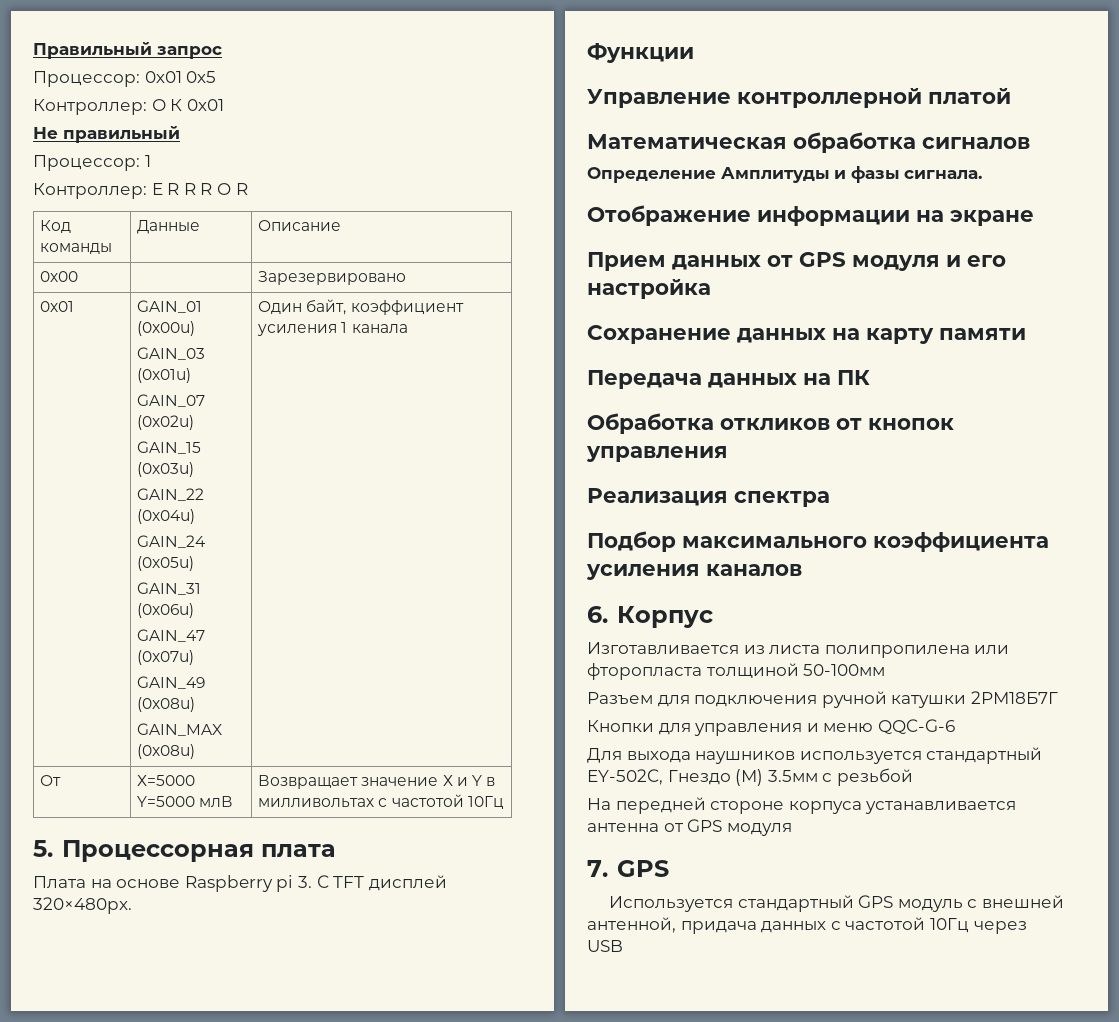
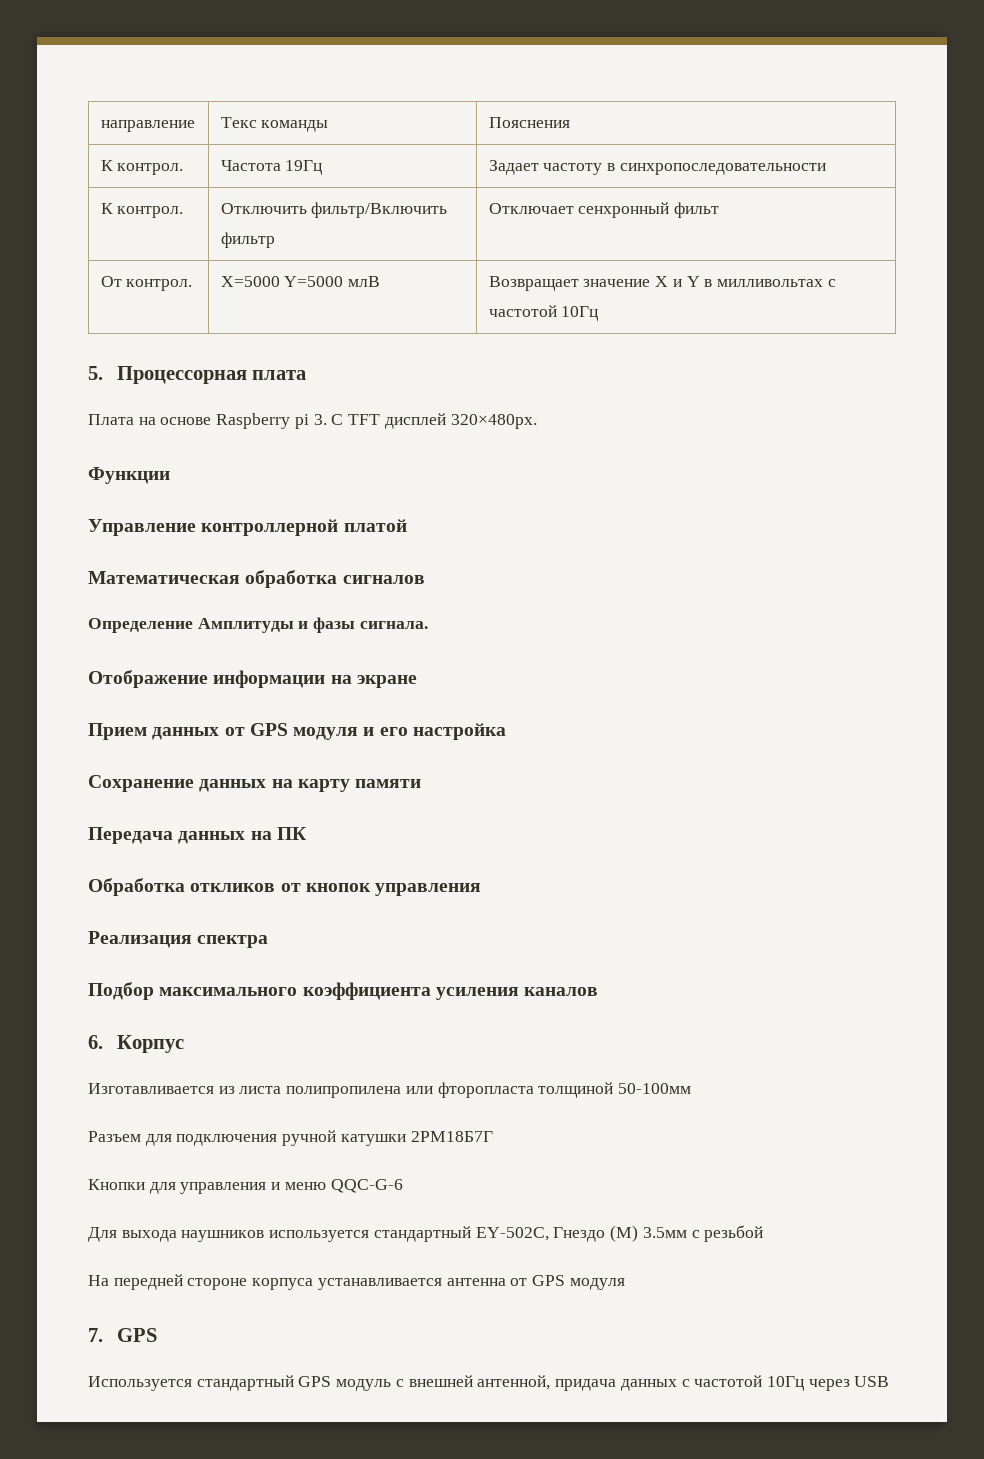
[33,42,222,59] [33,71,217,87] [33,99,224,115] [33,126,180,143] [33,155,151,171] [33,183,248,199] [40,220,72,233] [40,243,113,254] [137,220,201,234] [258,220,342,231] [40,271,79,282] [258,271,407,285] [40,301,75,312] [137,300,203,313] [137,321,196,336] [137,347,206,360] [137,368,192,383] [137,394,206,407] [137,415,195,430] [137,441,202,454] [137,462,195,477] [137,488,205,501] [137,509,196,524] [137,535,207,548] [137,556,195,571] [137,582,202,595] [137,603,195,618] [137,629,206,642] [137,650,195,665] [137,676,206,689] [137,697,196,712] [137,723,223,736] [137,744,196,759] [258,299,464,315] [257,322,408,336] Правильный запрос // Процессор: 0х01 0х5 // Контроллер: О К 0х01 // Не правильный // Процессор: 1 // Контроллер: E R R R O R // Код команды | Данные | Описание // 0х00 | | Зарезервировано // 0х01 | GAIN_01 (0x00u) // GAIN_03 (0x01u) // GAIN_07 (0x02u) // GAIN_15 (0x03u) // GAIN_22 (0x04u) // GAIN_24 (0x05u) // GAIN_31 (0x06u) // GAIN_47 (0x07u) // GAIN_49 (0x08u) // GAIN_MAX (0x08u) | Один байт, коэффициент усиления 1 канала -> [100,120,195,132] [220,117,329,132] [488,117,570,128] [100,160,184,175] [220,160,323,175] [488,160,826,175] [100,203,184,218] [220,202,448,218] [220,232,275,248] [488,202,720,218] направление | Текс команды | Пояснения // К контрол. | Частота 19Гц | Задает частоту в синхропоследовательности // К контрол. | Отключить фильтр/Включить фильтр | Отключает сенхронный фильт
(62, 780) none -> [126,279,193,291] контрол.

